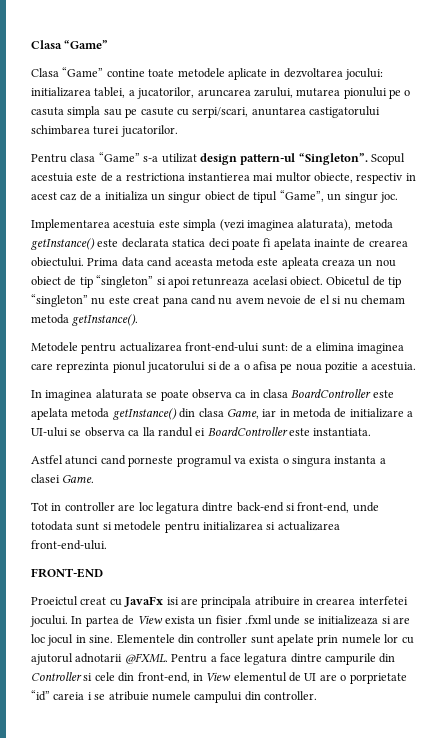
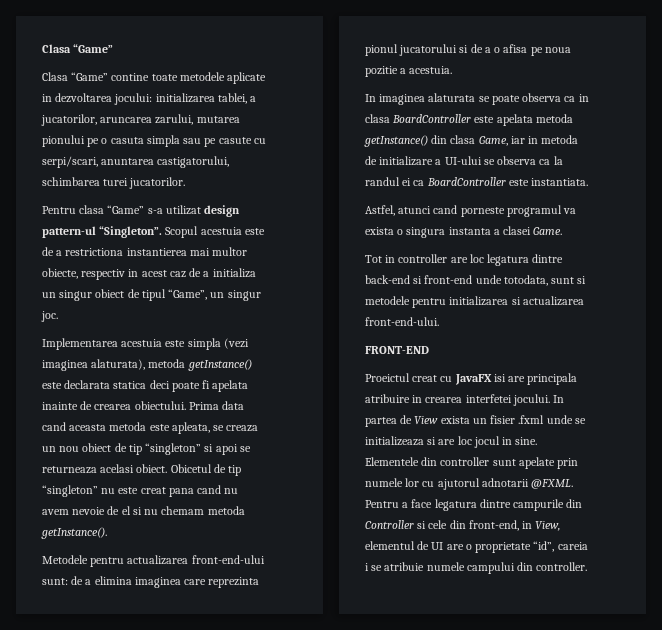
[309,106,380,118] castigatorului -> [157,156,230,168] castigatorului,
[281,257,319,269] apleata -> [171,422,225,434] apleata, se
[192,277,250,286] retunreaza -> [239,446,251,452] [42,466,97,474] se returneaza
[142,427,155,436] lla -> [553,156,563,165] la
(206, 432) none -> [413,180,425,186] ca
[31,455,63,464] Astfel -> [365,205,395,216] Astfel,
[297,502,379,513] [31,521,73,531] front-end, unde totodata -> [424,275,548,286] front-end unde totodata,
[124,596,164,607] JavaFx -> [454,374,492,385] JavaFX
[206,672,232,682] View -> [535,521,561,531] View,
[349,673,407,684] [31,690,50,701] porprietate “id” -> [475,541,555,553] proprietate “id”,

